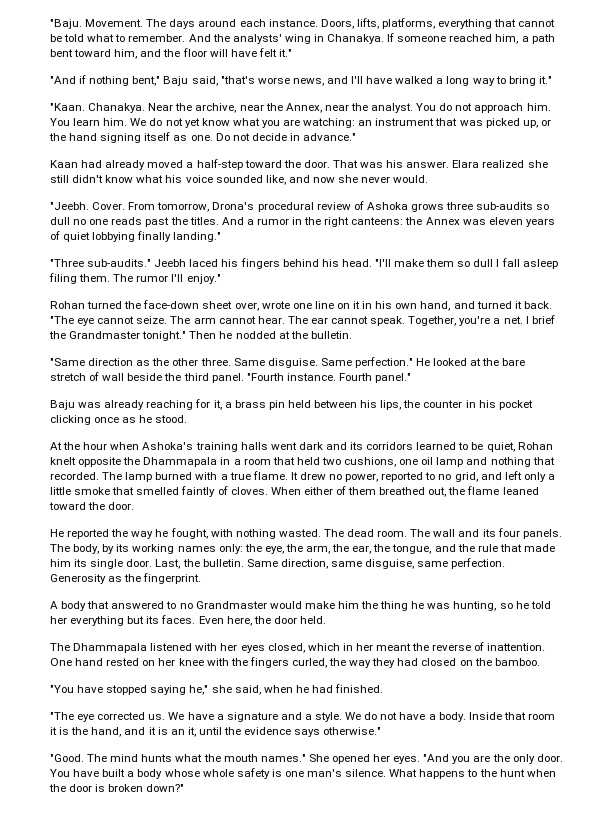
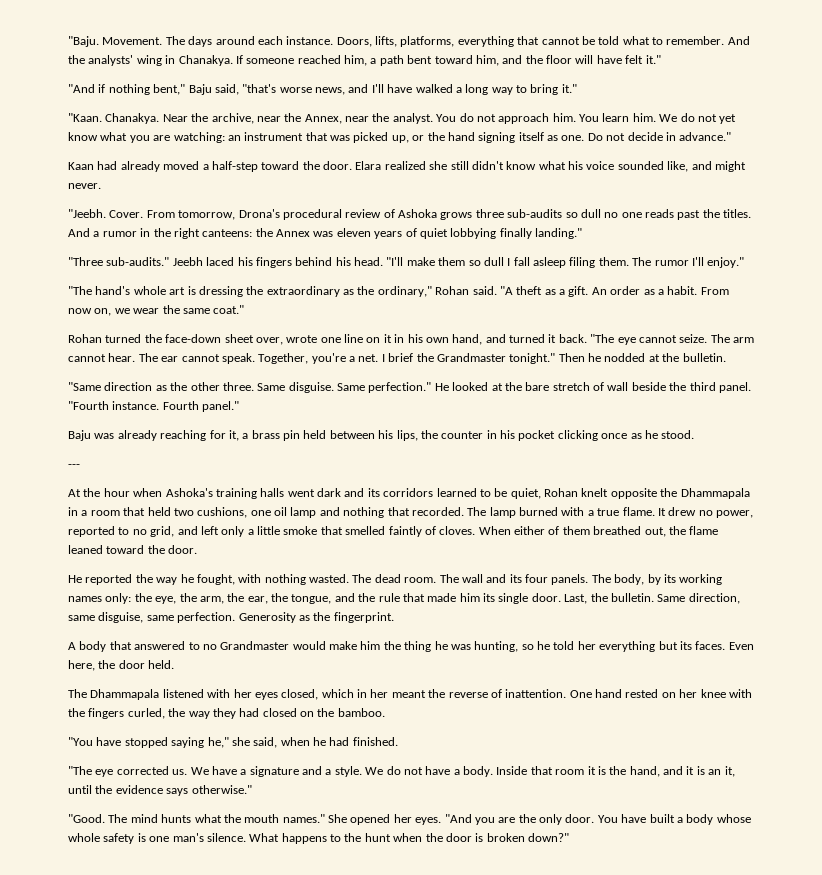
[332,160,450,168] That was his answer. -> (352, 165) none
[312,175,429,183] now she never would. -> [714,161,746,172] [68,183,101,189] might never.
(221, 279) none -> [68,286,729,297] [68,305,245,316] // "The hand's whole art is dressing the extraordinary as the ordinary," Rohan said. "A theft as a gift. An order as a habit. From now on, we wear the same coat."
(188, 419) none -> [68,464,80,468] // ---

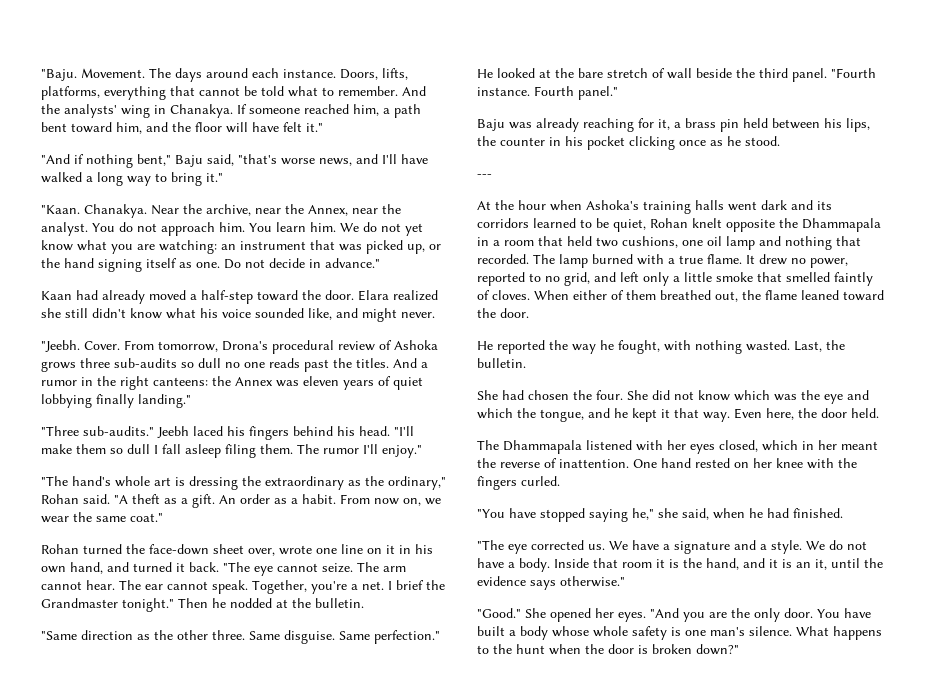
[352,574,723,585] [68,593,740,604] [68,612,394,623] [68,641,726,652] The dead room. The wall and its four panels. The body, by its working names only: the eye, the arm, the ear, the tongue, and the rule that made him its single door. Last, the bulletin. Same direction, same disguise, same perfection. Generosity as the fingerprint. // A body that answered to no Grandmaster would make him the thing he was hunting, so he told her everything but its faces. -> [794,340,845,352] [477,358,526,368] [477,390,869,404] [477,408,730,422] Last, the bulletin. // She had chosen the four. She did not know which was the eye and which the tongue, and he kept it that way.
[127,708,385,719] curled, the way they had closed on the bamboo. -> [521,476,560,486] curled.
[68,814,325,823] "Good. The mind hunts what the mouth names." -> [477,608,521,618] "Good."

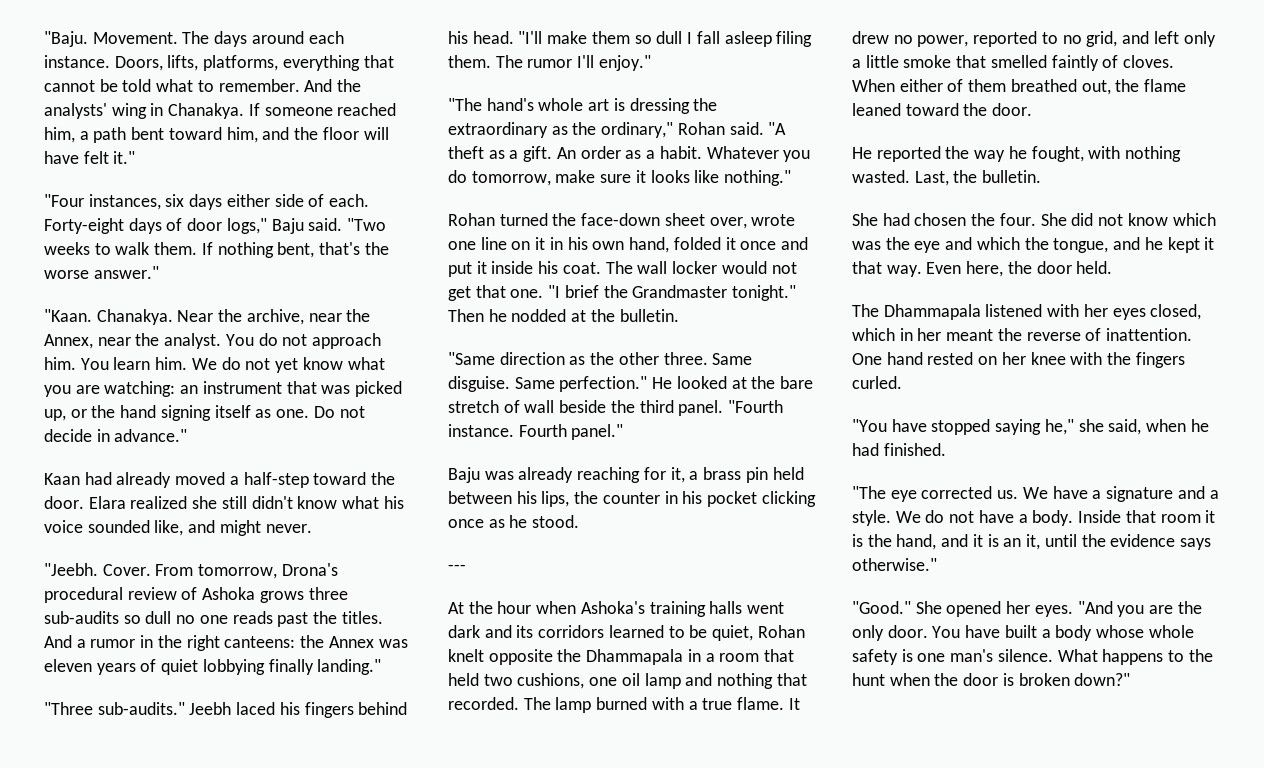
[41,154,428,168] [41,172,223,186] "And if nothing bent," Baju said, "that's worse news, and I'll have walked a long way to bring it." -> [44,194,370,210] [44,218,387,234] [44,242,389,258] [44,266,159,279] "Four instances, six days either side of each. Forty-eight days of door logs," Baju said. "Two weeks to walk them. If nothing bent, that's the worse answer."
[340,494,441,506] [41,512,163,523] From now on, we wear the same coat." -> [706,146,811,162] [448,170,792,186] Whatever you do tomorrow, make sure it looks like nothing."
[107,562,406,576] [41,580,392,594] and turned it back. "The eye cannot seize. The arm cannot hear. The ear cannot speak. Together, you're a net. I -> [673,237,808,250] [448,261,797,277] [448,285,561,301] folded it once and put it inside his coat. The wall locker would not get that one. "I

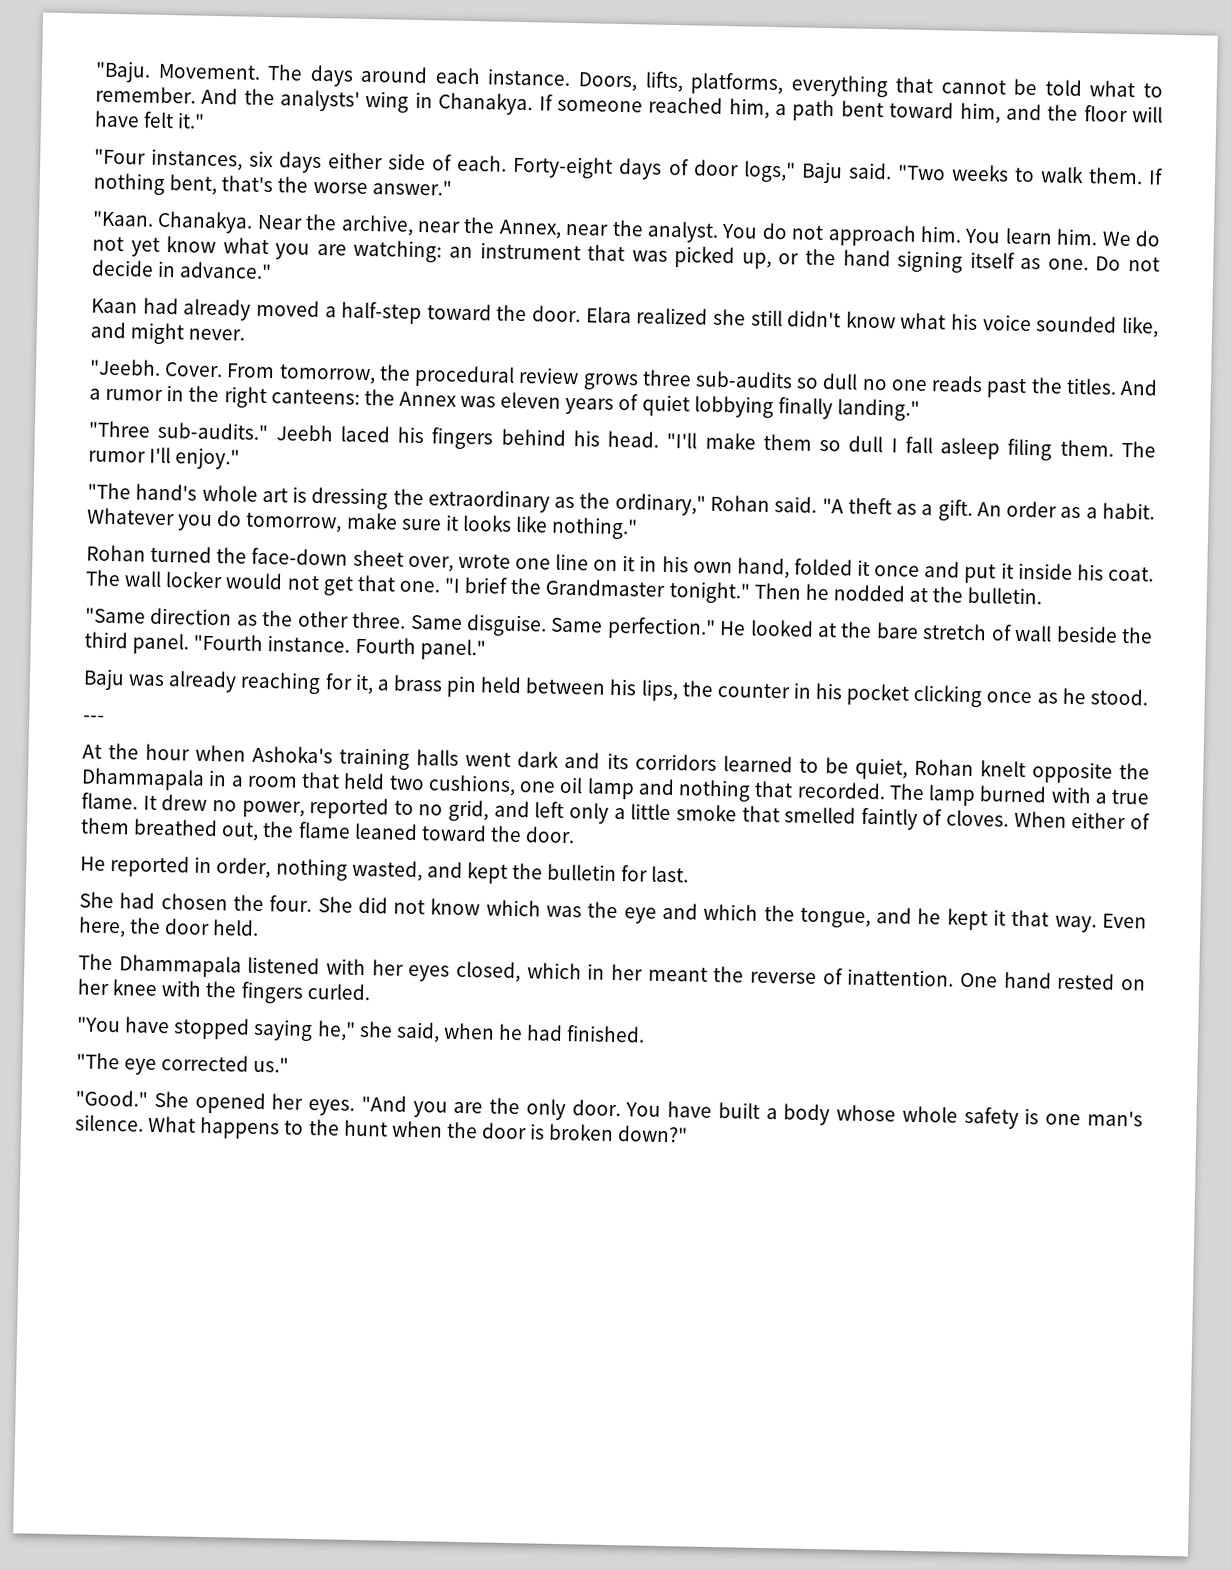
[281,563,338,576] Drona's -> [378,364,411,381] the
[181,587,256,600] of Ashoka -> (580, 376) none
[945,146,1182,162] [852,170,1042,186] the way he fought, with nothing wasted. Last, the bulletin. -> [194,856,690,884] in order, nothing wasted, and kept the bulletin for last.
[997,486,1219,502] [852,510,1216,526] [852,534,1211,550] [852,558,937,571] us. We have a signature and a style. We do not have a body. Inside that room it is the hand, and it is an it, until the evidence says otherwise." -> [253,1056,290,1073] us."

